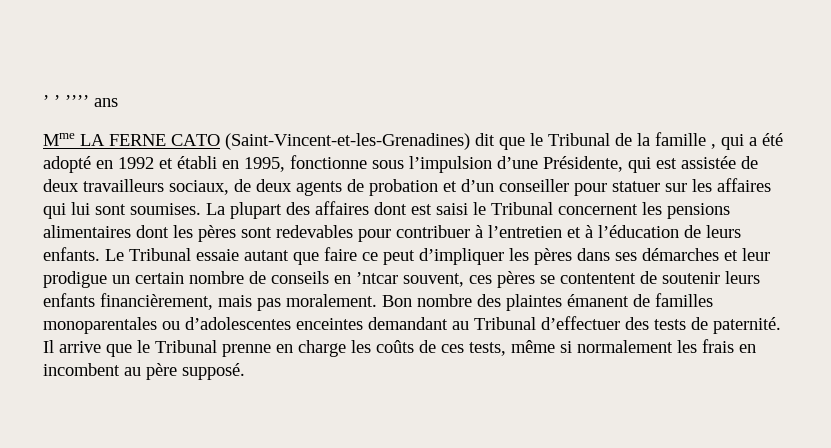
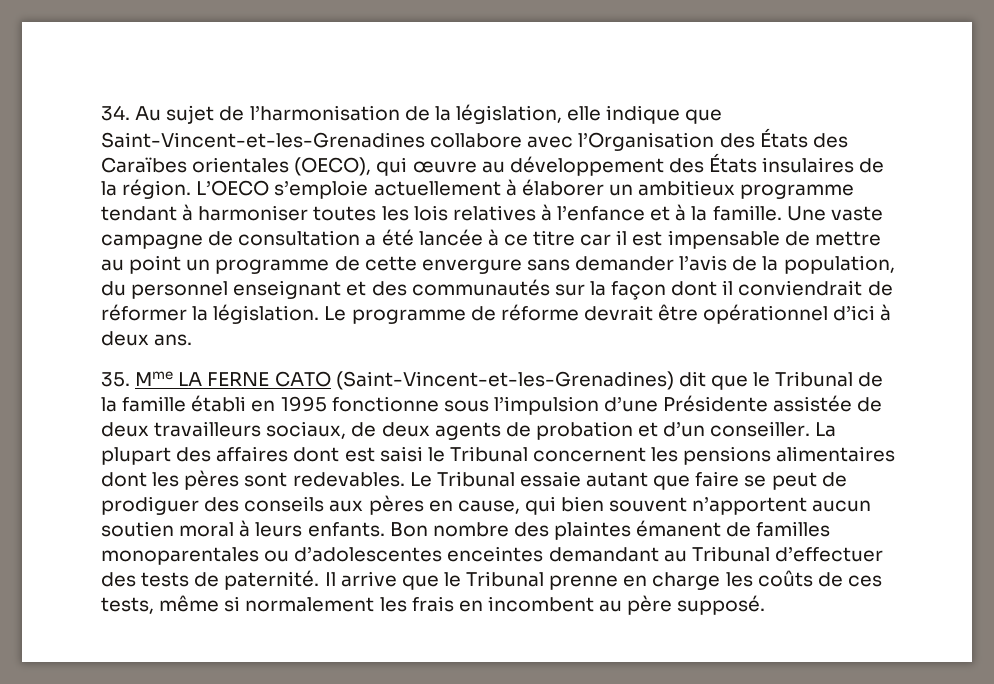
[43,95,118,107] ’ ’ ’’’’ ans // -> [101,104,723,124] [101,128,848,151] [101,153,885,176] [101,179,855,199] [101,204,883,221] [101,229,881,249] [101,255,895,274] [101,279,893,300] [101,304,892,324] [101,331,193,346] [101,372,130,387] 34. Au sujet de l’harmonisation de la législation, elle indique que Saint-Vincent-et-les-Grenadines collabore avec l’Organisation des États des Caraïbes orientales (OECO), qui œuvre au développement des États insulaires de la région. L’OECO s’emploie actuellement à élaborer un ambitieux programme tendant à harmoniser toutes les lois relatives à l’enfance et à la famille. Une vaste campagne de consultation a été lancée à ce titre car il est impensable de mettre au point un programme de cette envergure sans demander l’avis de la population, du personnel enseignant et des communautés sur la façon dont il conviendrait de réformer la législation. Le programme de réforme devrait être opérationnel d’ici à deux ans. // 35.
[711,133,783,150] [43,156,173,173] , qui a été adopté en 1992 et -> (187, 404) none
[244,157,285,172] 1995, -> [280,396,327,412] 1995
[543,156,677,173] Présidente, qui est -> [663,395,769,412] Présidente
[499,178,771,196] [43,202,201,219] conseiller pour statuer sur les affaires qui lui sont soumises. -> [710,421,811,437] conseiller.
[276,225,741,242] [43,247,100,261] redevables pour contribuer à l’entretien et à l’éducation de leurs enfants. -> [292,472,405,487] redevables.
[362,248,770,265] [43,271,760,288] [43,293,377,311] ce peut d’impliquer les pères dans ses démarches et leur prodigue un certain nombre de conseils en ’ntcar souvent, ces pères se contentent de soutenir leurs enfants financièrement, mais pas moralement. -> [744,472,847,490] [101,495,872,515] [101,520,385,537] se peut de prodiguer des conseils aux pères en cause, qui bien souvent n’apportent aucun soutien moral à leurs enfants.

